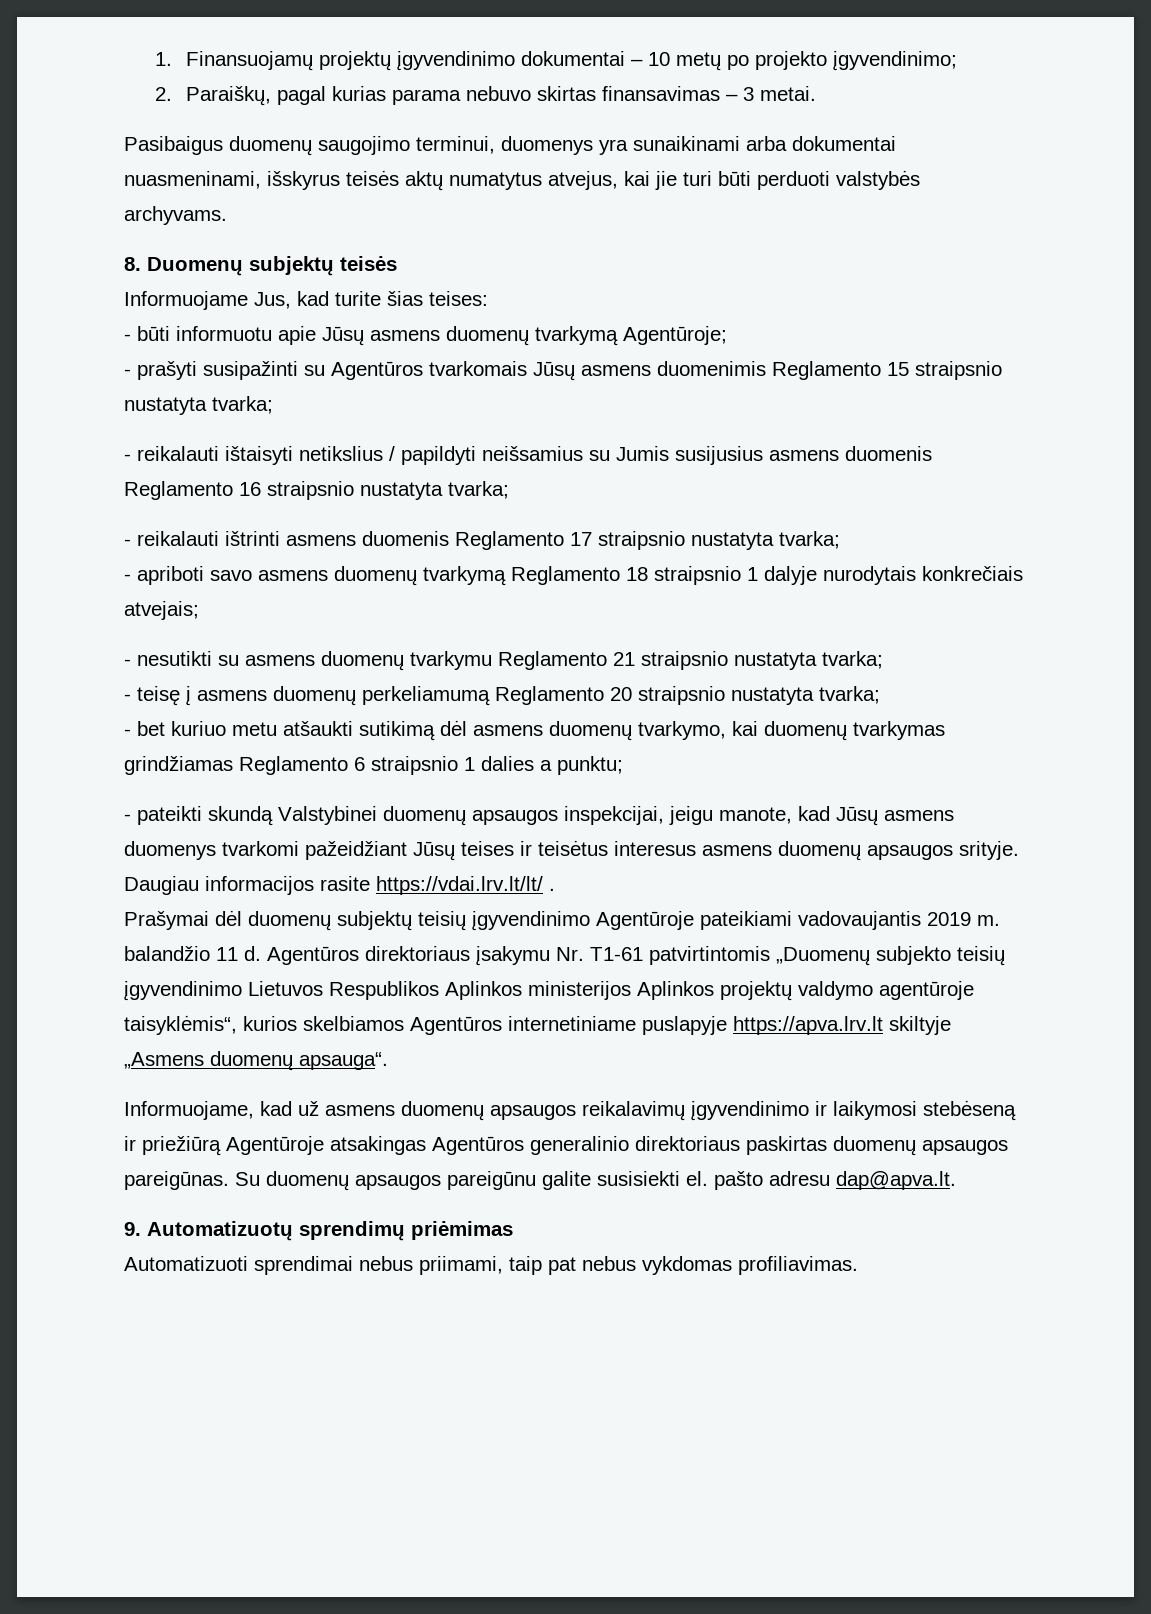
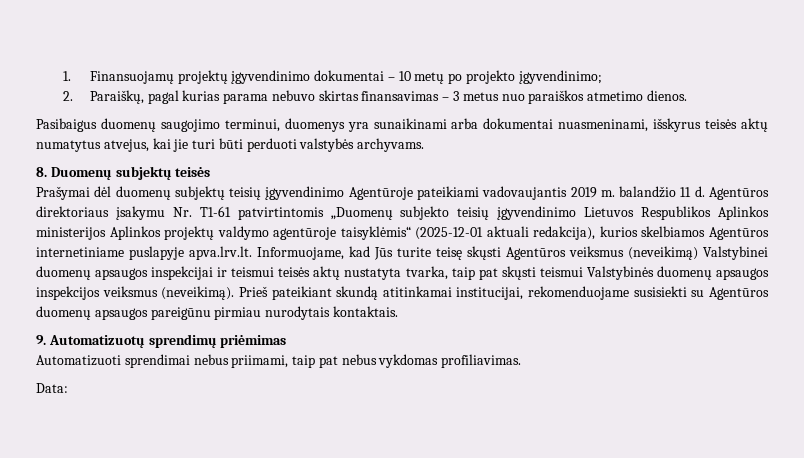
[759,86,816,101] metai. -> [462,90,687,104] metus nuo paraiškos atmetimo dienos.
[124,291,488,310] [124,326,727,346] [124,361,1002,381] [124,396,273,415] [124,446,932,465] [124,481,509,500] [124,531,840,550] [124,566,1023,586] [124,601,199,620] [124,651,883,671] [124,686,880,706] [124,720,945,741] [124,756,623,775] [124,806,954,826] [124,840,1019,861] [124,876,555,895] // Informuojame Jus, kad turite šias teises: // - būti informuotu apie Jūsų asmens duomenų tvarkymą Agentūroje; // - prašyti susipažinti su Agentūros tvarkomais Jūsų asmens duomenimis Reglamento 15 straipsnio nustatyta tvarka; // - reikalauti ištaisyti netikslius / papildyti neišsamius su Jumis susijusius asmens duomenis Reglamento 16 straipsnio nustatyta tvarka; // - reikalauti ištrinti asmens duomenis Reglamento 17 straipsnio nustatyta tvarka; // - apriboti savo asmens duomenų tvarkymą Reglamento 18 straipsnio 1 dalyje nurodytais konkrečiais atvejais; // - nesutikti su asmens duomenų tvarkymu Reglamento 21 straipsnio nustatyta tvarka; // - teisę į asmens duomenų perkeliamumą Reglamento 20 straipsnio nustatyta tvarka; // - bet kuriuo metu atšaukti sutikimą dėl asmens duomenų tvarkymo, kai duomenų tvarkymas grindžiamas Reglamento 6 straipsnio 1 dalies a punktu; // - pateikti skundą Valstybinei duomenų apsaugos inspekcijai, jeigu manote, kad Jūsų asmens duomenys tvarkomi pažeidžiant Jūsų teises ir teisėtus interesus asmens duomenų apsaugos srityje. Daugiau informacijos rasite https://vdai.lrv.lt/lt/ . -> (211, 172) none
[124,1015,237,1035] taisyklėmis“, -> [340,226,596,240] taisyklėmis“ (2025-12-01 aktuali redakcija),
[733,1016,951,1035] [124,1051,388,1071] [124,1100,1016,1121] [124,1136,1008,1156] [124,1171,956,1191] https://apva.lrv.lt skiltyje „Asmens duomenų apsauga“. // Informuojame, kad už asmens duomenų apsaugos reikalavimų įgyvendinimo ir laikymosi stebėseną ir priežiūrą Agentūroje atsakingas Agentūros generalinio direktoriaus paskirtas duomenų apsaugos pareigūnas. Su duomenų apsaugos pareigūnu galite susisiekti el. pašto adresu dap@apva.lt. -> [189,246,768,260] [36,266,770,280] [36,286,769,300] [36,306,398,320] apva.lrv.lt. Informuojame, kad Jūs turite teisę skųsti Agentūros veiksmus (neveikimą) Valstybinei duomenų apsaugos inspekcijai ir teismui teisės aktų nustatyta tvarka, taip pat skųsti teismui Valstybinės duomenų apsaugos inspekcijos veiksmus (neveikimą). Prieš pateikiant skundą atitinkamai institucijai, rekomenduojame susisiekti su Agentūros duomenų apsaugos pareigūnu pirmiau nurodytais kontaktais.
(858, 1265) none -> [36,383,68,393] // Data:

